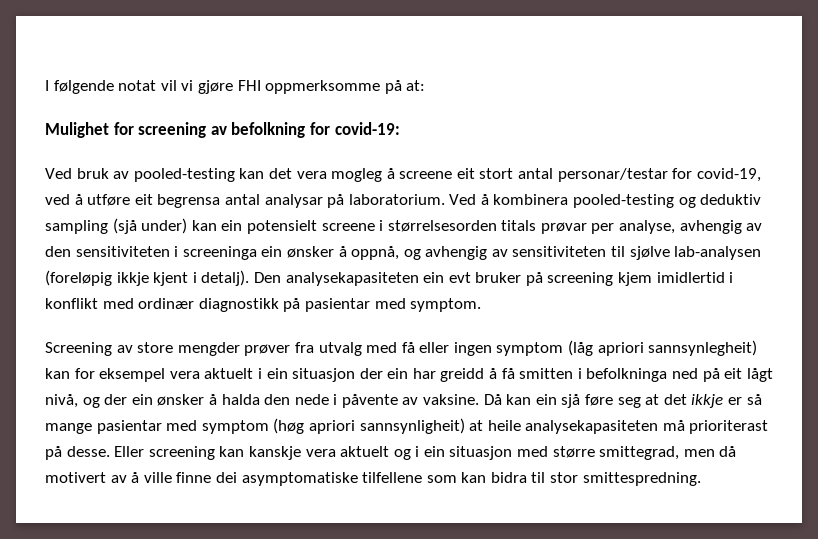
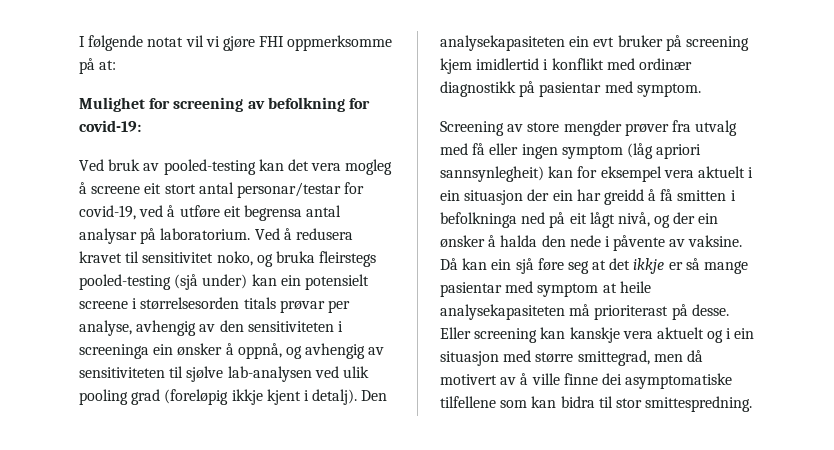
[493,194,762,208] [45,220,108,234] kombinera pooled-testing og deduktiv sampling -> [295,228,353,240] [79,251,377,267] [79,274,171,290] redusera kravet til sensitivitet noko, og bruka fleirstegs pooled-testing
(762, 253) none -> [314,366,369,378] [79,389,161,405] ved ulik pooling grad
[273,418,465,434] (høg apriori sannsynligheit) -> (599, 290) none

